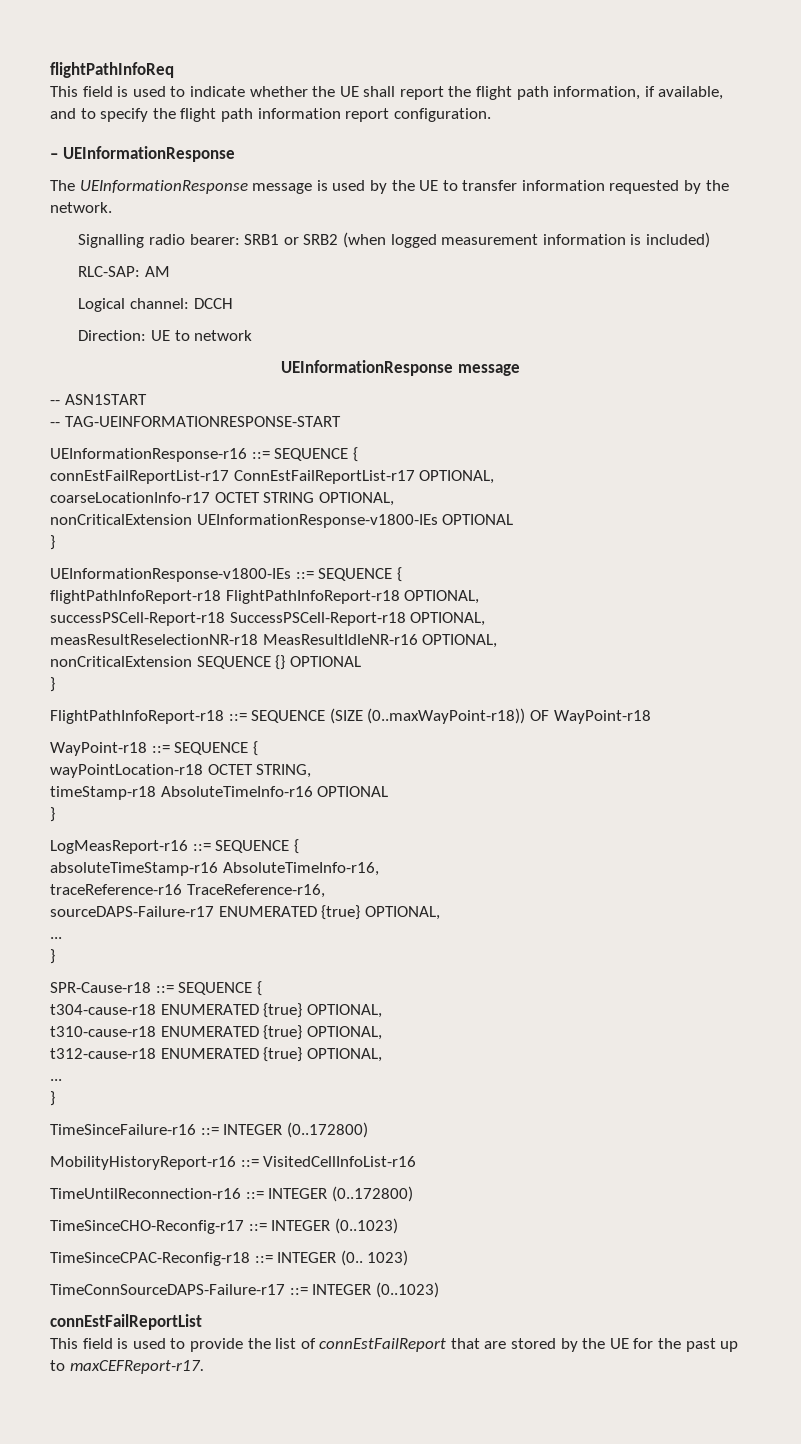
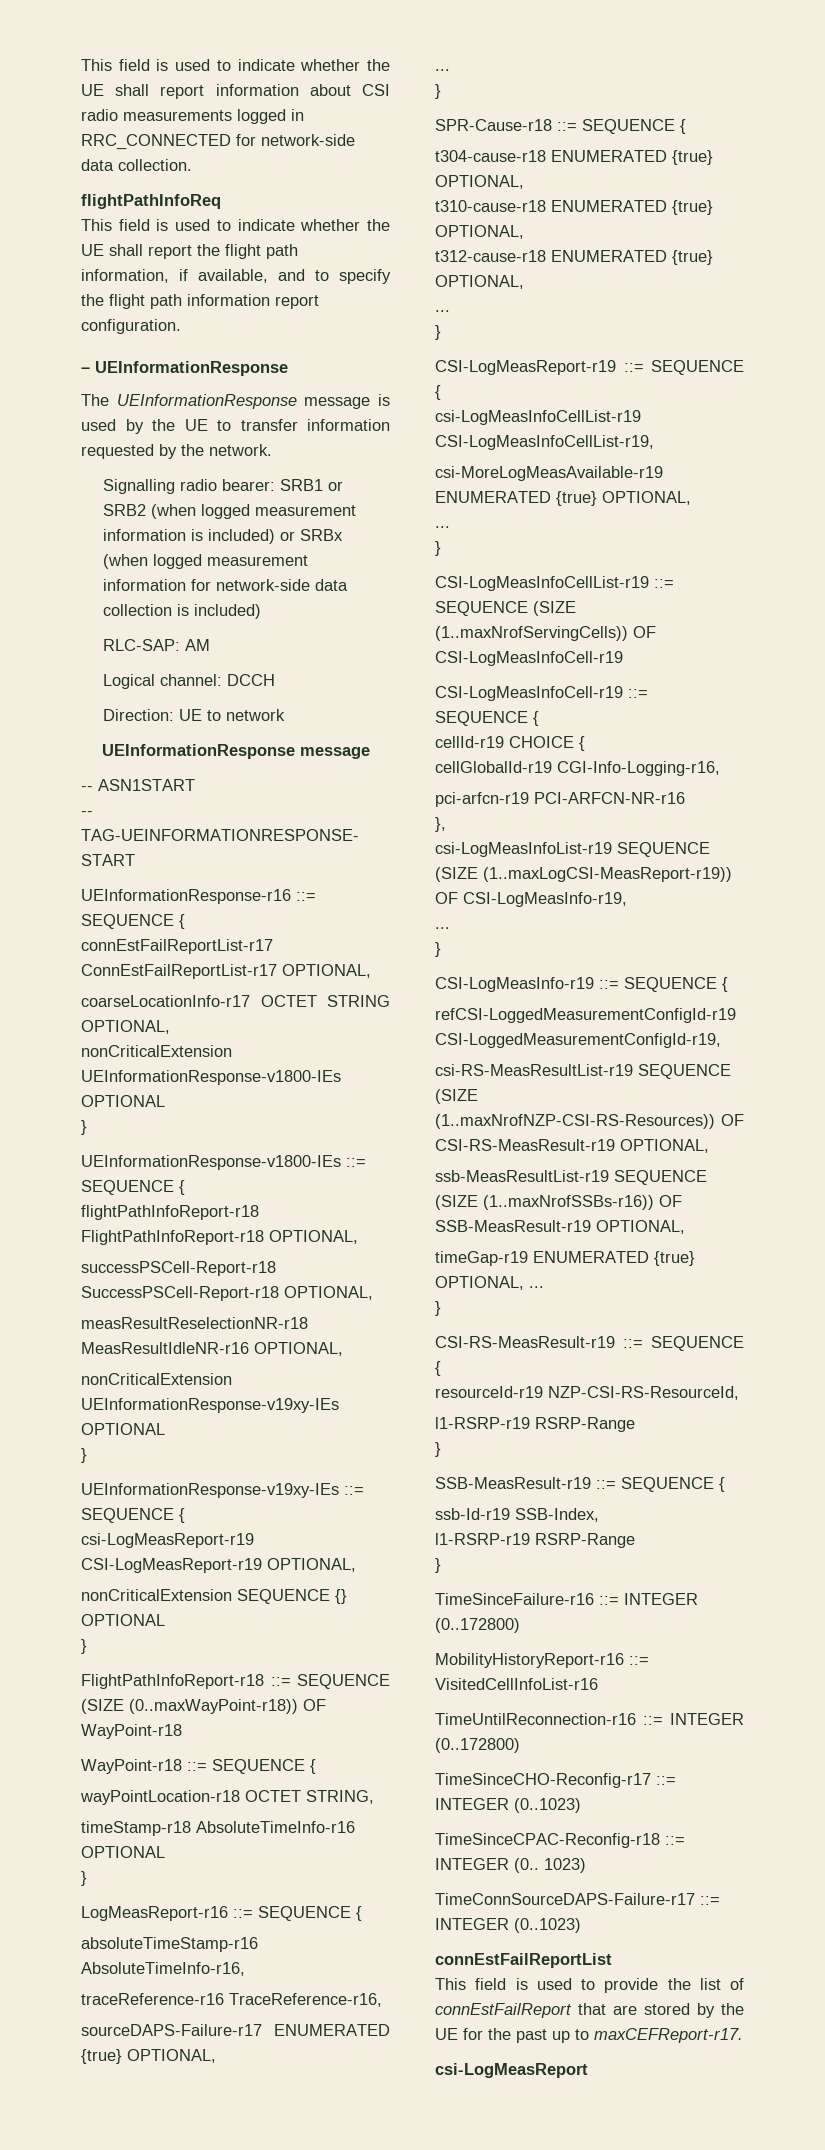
(50, 70) none -> [81,59,391,71] [81,84,390,99] [81,109,304,124] [81,134,355,150] [81,159,192,171] This field is used to indicate whether the UE shall report information about CSI radio measurements logged in RRC_CONNECTED for network-side data collection. //
(710, 240) none -> [279,529,343,541] [102,554,308,569] [102,579,348,591] [102,604,261,619] or SRBx (when logged measurement information for network-side data collection is included)
(498, 641) none -> [81,1373,232,1385] [81,1398,339,1413] [81,1423,165,1435] [81,1448,87,1463] [81,1483,364,1498] [81,1508,185,1523] [81,1533,254,1548] [81,1558,356,1573] // nonCriticalExtension UEInformationResponse-v19xy-IEs OPTIONAL // } // UEInformationResponse-v19xy-IEs ::= SEQUENCE { // csi-LogMeasReport-r19 CSI-LogMeasReport-r19 OPTIONAL,
(55, 1098) none -> [435,360,744,375] [435,385,441,400] [435,410,641,425] [435,435,654,450] [435,466,663,481] [435,491,691,506] [435,526,450,528] [435,541,441,556] [435,576,674,591] [435,601,576,616] [435,626,656,641] [435,651,623,666] [435,686,648,701] [435,711,539,726] [435,736,585,751] [435,761,720,776] [435,792,685,807] [435,817,446,832] [435,842,710,857] [435,867,732,882] [435,892,627,907] [435,927,450,929] [435,942,441,957] [435,977,728,992] [435,1008,736,1023] [435,1033,721,1048] [435,1064,731,1079] [435,1089,478,1104] [435,1114,744,1129] [435,1139,709,1153] [435,1170,707,1185] [435,1195,682,1210] [435,1220,685,1234] [435,1251,695,1266] [435,1276,544,1290] [435,1301,441,1316] [435,1336,744,1351] [435,1361,441,1376] [435,1386,739,1400] [435,1417,635,1432] [435,1442,441,1457] [435,1477,725,1492] [435,1508,599,1522] [435,1533,635,1548] [435,1558,441,1573] // CSI-LogMeasReport-r19 ::= SEQUENCE { // csi-LogMeasInfoCellList-r19 CSI-LogMeasInfoCellList-r19, // csi-MoreLogMeasAvailable-r19 ENUMERATED {true} OPTIONAL, // ... // } // CSI-LogMeasInfoCellList-r19 ::= SEQUENCE (SIZE (1..maxNrofServingCells)) OF CSI-LogMeasInfoCell-r19 // CSI-LogMeasInfoCell-r19 ::= SEQUENCE { // cellId-r19 CHOICE { // cellGlobalId-r19 CGI-Info-Logging-r16, // pci-arfcn-r19 PCI-ARFCN-NR-r16 // }, // csi-LogMeasInfoList-r19 SEQUENCE (SIZE (1..maxLogCSI-MeasReport-r19)) OF CSI-LogMeasInfo-r19, // ... // } // CSI-LogMeasInfo-r19 ::= SEQUENCE { // refCSI-LoggedMeasurementConfigId-r19 CSI-LoggedMeasurementConfigId-r19, // csi-RS-MeasResultList-r19 SEQUENCE (SIZE (1..maxNrofNZP-CSI-RS-Resources)) OF CSI-RS-MeasResult-r19 OPTIONAL, // ssb-MeasResultList-r19 SEQUENCE (SIZE (1..maxNrofSSBs-r16)) OF SSB-MeasResult-r19 OPTIONAL, // timeGap-r19 ENUMERATED {true} OPTIONAL, ... // } // CSI-RS-MeasResult-r19 ::= SEQUENCE { // resourceId-r19 NZP-CSI-RS-ResourceId, // l1-RSRP-r19 RSRP-Range // } // SSB-MeasResult-r19 ::= SEQUENCE { // ssb-Id-r19 SSB-Index, // l1-RSRP-r19 RSRP-Range // }
(204, 1367) none -> [435,2063,588,2078] // csi-LogMeasReport

